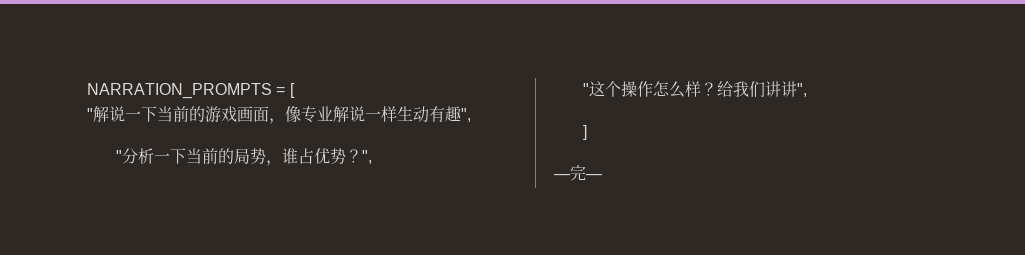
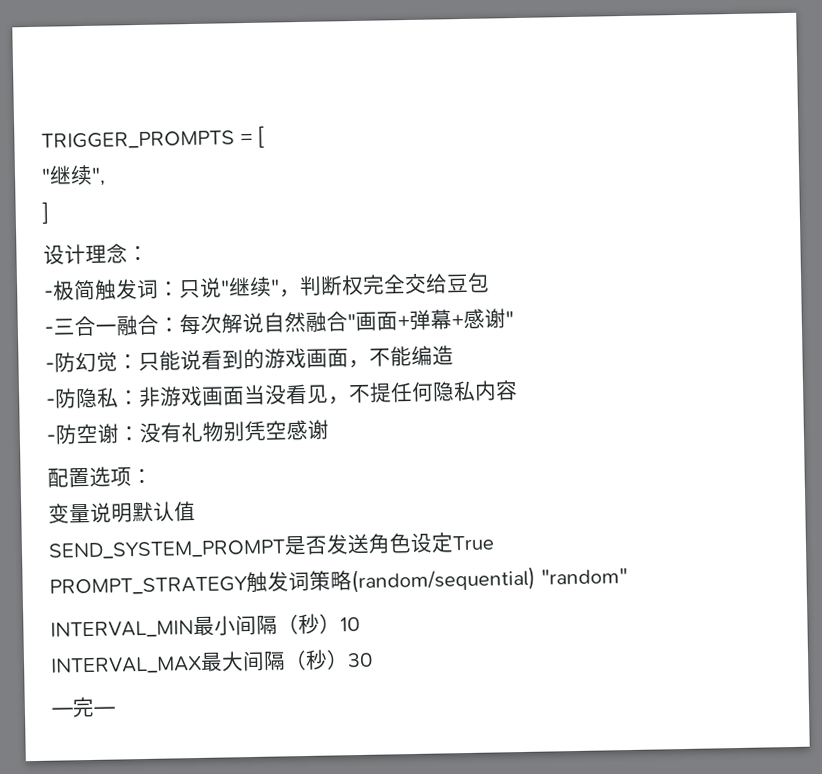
[87,83,272,99] NARRATION_PROMPTS -> [41,130,235,150] TRIGGER_PROMPTS
[93,106,471,124] [115,148,372,166] [582,81,807,98] [582,125,587,140] 解说一下当前的游戏画面，像专业解说一样生动有趣", // "分析一下当前的局势，谁占优势？", // "这个操作怎么样？给我们讲讲", // ] -> [49,164,106,186] [42,201,49,224] [43,243,149,265] [44,272,490,301] [44,308,514,337] [45,345,454,373] [46,380,518,409] [46,419,329,445] [47,466,153,488] [48,501,196,524] [48,532,495,560] [49,566,628,596] [50,613,360,639] [50,649,373,675] 继续", // ] // 设计理念： // -极简触发词：只说"继续"，判断权完全交给豆包 // -三合一融合：每次解说自然融合"画面+弹幕+感谢" // -防幻觉：只能说看到的游戏画面，不能编造 // -防隐私：非游戏画面当没看见，不提任何隐私内容 // -防空谢：没有礼物别凭空感谢 // 配置选项： // 变量说明默认值 // SEND_SYSTEM_PROMPT是否发送角色设定True // PROMPT_STRATEGY触发词策略(random/sequential) "random" // INTERVAL_MIN最小间隔（秒）10 // INTERVAL_MAX最大间隔（秒）30

